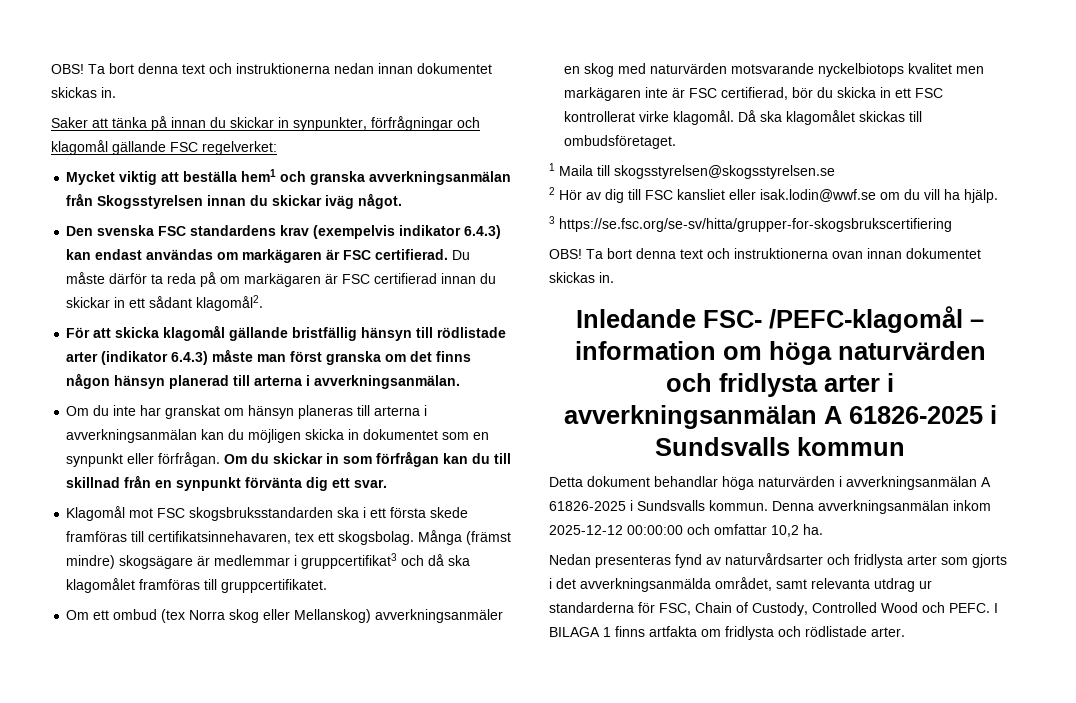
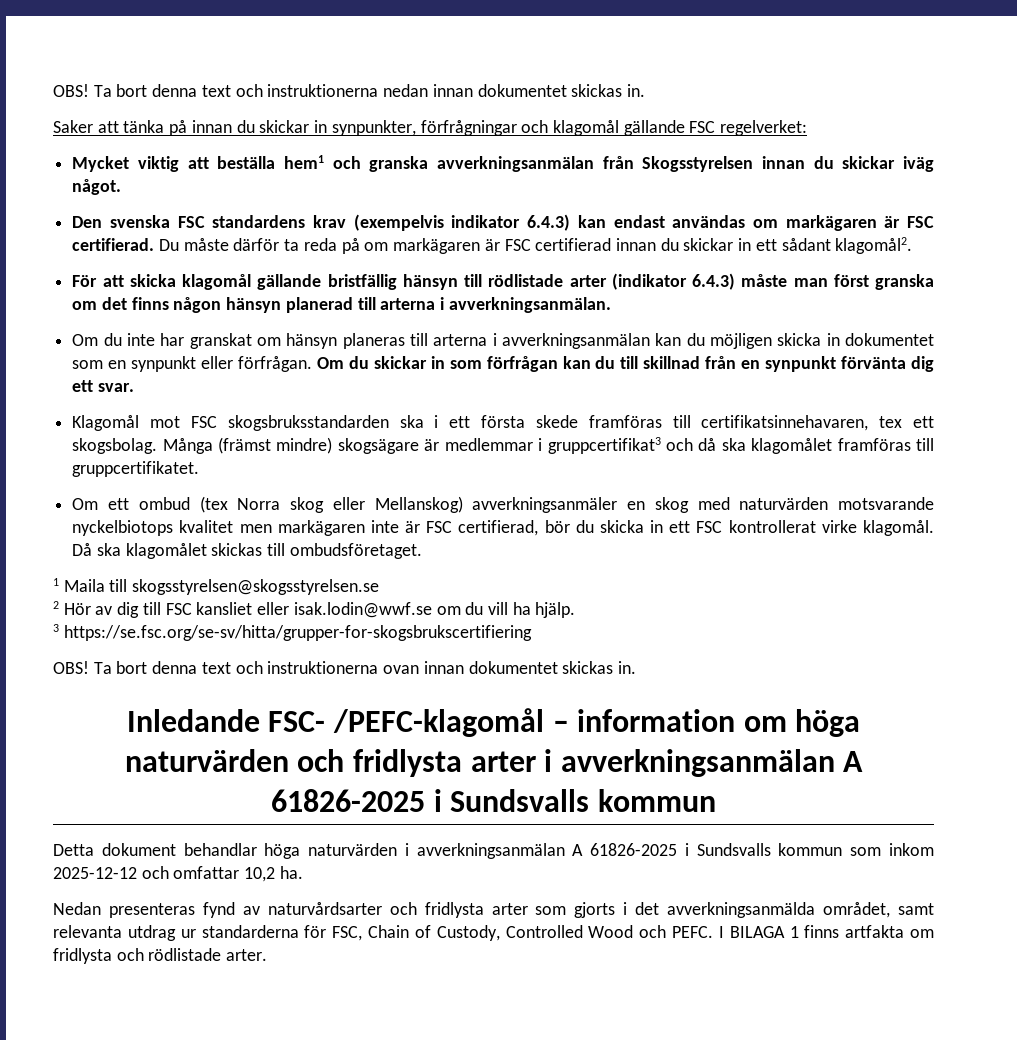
[709,500,949,514] kommun. Denna avverkningsanmälan -> [778,843,882,856] kommun som
[627,525,683,535] 00:00:00 -> (137, 873) none

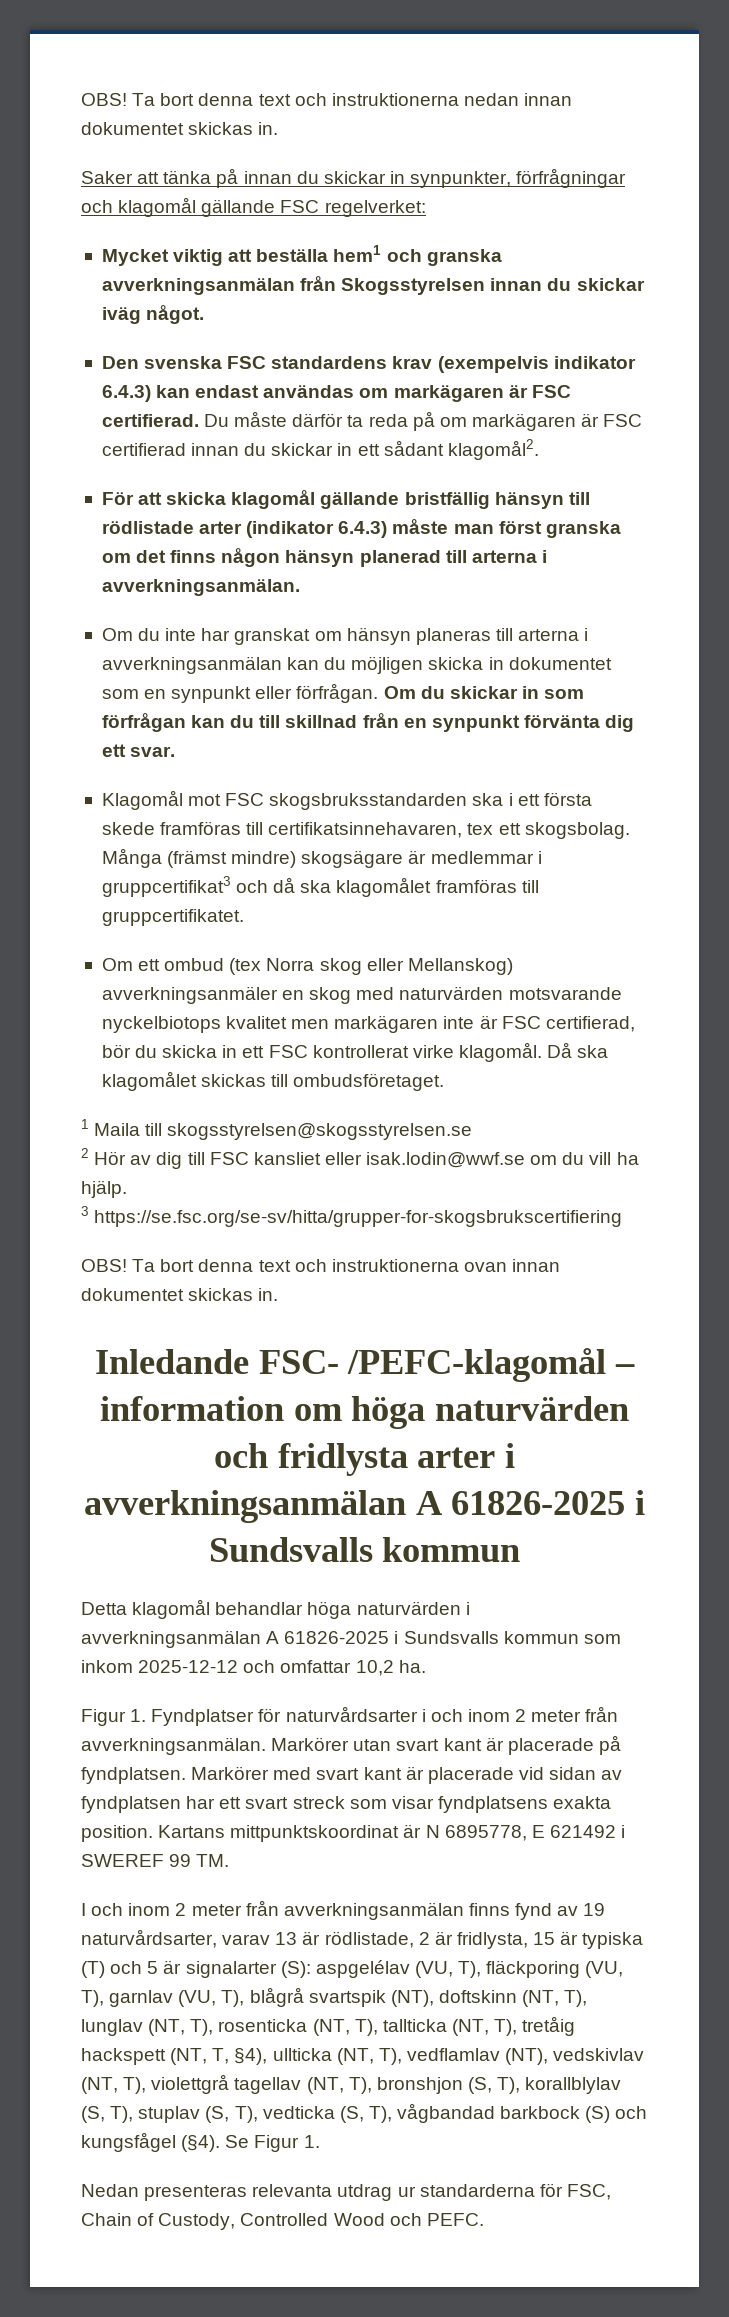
[101,843,176,856] dokument -> [132,1599,211,1619] klagomål
[53,902,935,918] Nedan presenteras fynd av naturvårdsarter och fridlysta arter som gjorts i det avverkningsanmälda området, samt -> [81,1706,619,1726] [81,1735,621,1755] [81,1766,623,1784] [81,1796,612,1813] [81,1824,626,1842] [81,1854,230,1867] [81,1900,606,1920] [81,1929,644,1949] [81,1960,624,1978] [81,1987,588,2007] [81,2016,576,2036] [81,2048,645,2065] [81,2074,622,2094] [81,2103,648,2123] [81,2132,320,2152] [81,2184,248,2201] Figur 1. Fyndplatser för naturvårdsarter i och inom 2 meter från avverkningsanmälan. Markörer utan svart kant är placerade på fyndplatsen. Markörer med svart kant är placerade vid sidan av fyndplatsen har ett svart streck som visar fyndplatsens exakta position. Kartans mittpunktskoordinat är N 6895778, E 621492 i SWEREF 99 TM. // I och inom 2 meter från avverkningsanmälan finns fynd av 19 naturvårdsarter, varav 13 är rödlistade, 2 är fridlysta, 15 är typiska (T) och 5 är signalarter (S): aspgelélav (VU, T), fläckporing (VU, T), garnlav (VU, T), blågrå svartspik (NT), doftskinn (NT, T), lunglav (NT, T), rosenticka (NT, T), tallticka (NT, T), tretåig hackspett (NT, T, §4), ullticka (NT, T), vedflamlav (NT), vedskivlav (NT, T), violettgrå tagellav (NT, T), bronshjon (S, T), korallblylav (S, T), stuplav (S, T), vedticka (S, T), vågbandad barkbock (S) och kungsfågel (§4). Se Figur 1. // Nedan presenteras
[718,925,935,938] [53,948,268,964] I BILAGA 1 finns artfakta om fridlysta och rödlistade arter. -> (484, 2219) none

